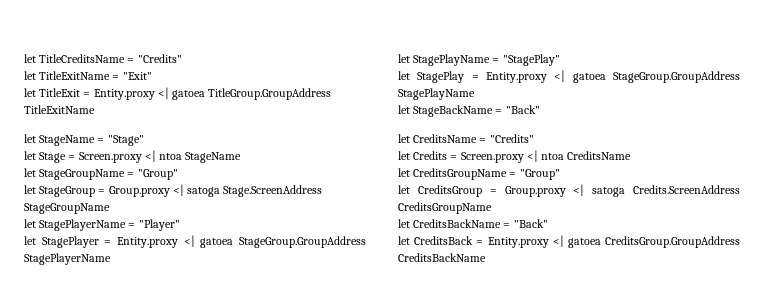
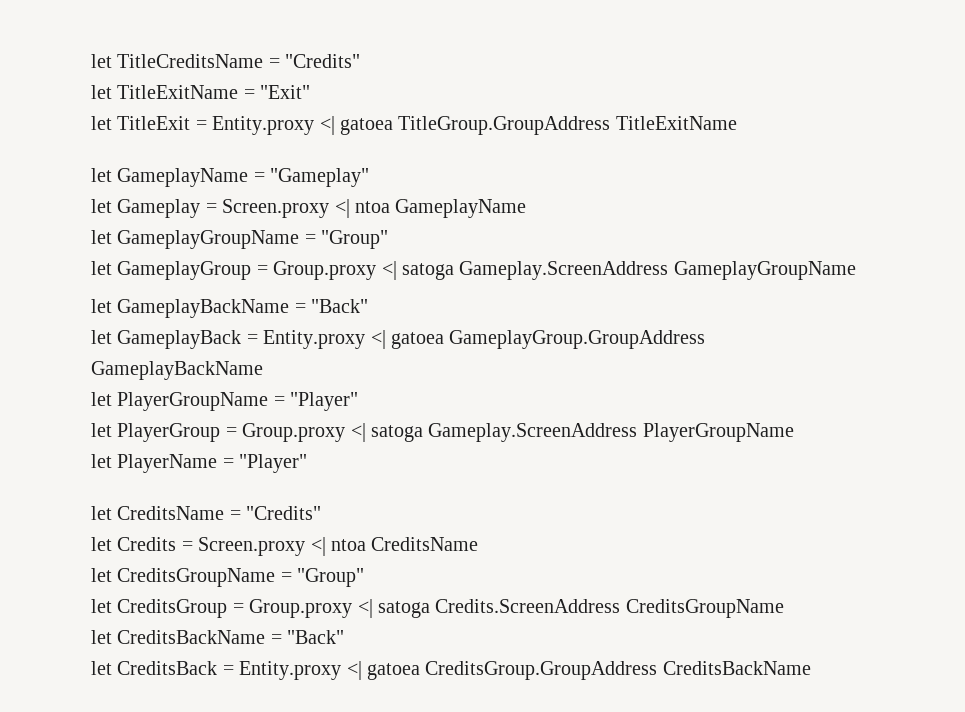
[39,135,144,146] [24,150,242,163] [24,168,178,180] [24,184,323,197] [24,203,110,214] [24,219,180,231] [24,235,366,248] [24,253,111,265] [398,54,560,66] [398,70,740,83] [398,88,475,100] [398,105,540,117] StageName = "Stage" // let Stage = Screen.proxy <| ntoa StageName // let StageGroupName = "Group" // let StageGroup = Group.proxy <| satoga Stage.ScreenAddress StageGroupName // let StagePlayerName = "Player" // let StagePlayer = Entity.proxy <| gatoea StageGroup.GroupAddress StagePlayerName // let StagePlayName = "StagePlay" // let StagePlay = Entity.proxy <| gatoea StageGroup.GroupAddress StagePlayName // let StageBackName = "Back" -> [117,168,370,187] [91,199,527,218] [91,230,389,249] [91,261,856,280] [91,299,369,318] [91,330,706,349] [91,361,263,380] [91,392,359,411] [91,423,794,442] [91,454,308,473] GameplayName = "Gameplay" // let Gameplay = Screen.proxy <| ntoa GameplayName // let GameplayGroupName = "Group" // let GameplayGroup = Group.proxy <| satoga Gameplay.ScreenAddress GameplayGroupName // let GameplayBackName = "Back" // let GameplayBack = Entity.proxy <| gatoea GameplayGroup.GroupAddress GameplayBackName // let PlayerGroupName = "Player" // let PlayerGroup = Group.proxy <| satoga Gameplay.ScreenAddress PlayerGroupName // let PlayerName = "Player"

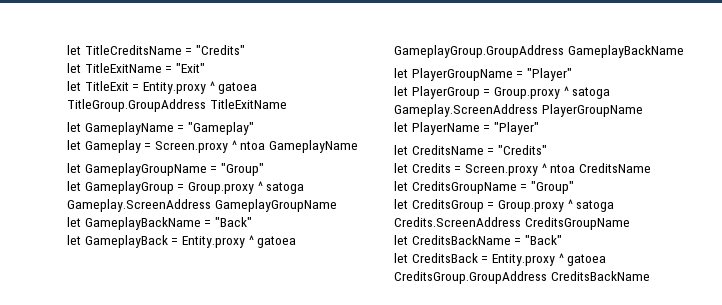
[319,116,335,135] <| -> [209,81,215,91] ^
[334,199,350,218] <| -> [231,140,237,150] ^
[381,261,397,280] <| -> [257,181,263,191] ^
[370,330,386,349] <| -> [248,235,254,245] ^
[350,423,366,442] <| -> [563,86,569,96] ^
[310,537,326,556] <| -> [541,163,547,173] ^
[357,599,373,618] <| -> [567,199,573,209] ^
[346,661,362,680] <| -> [558,253,564,263] ^

